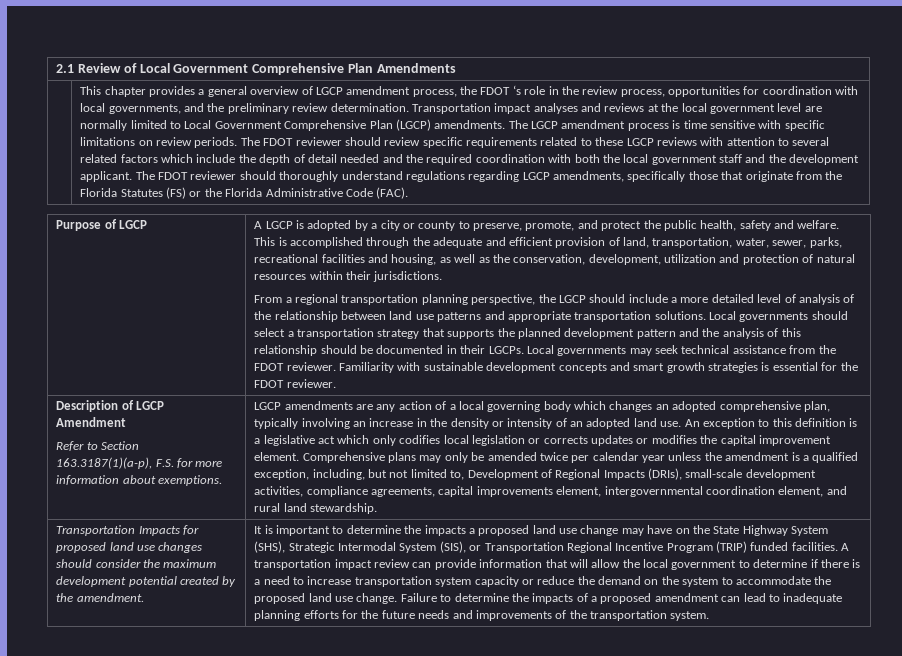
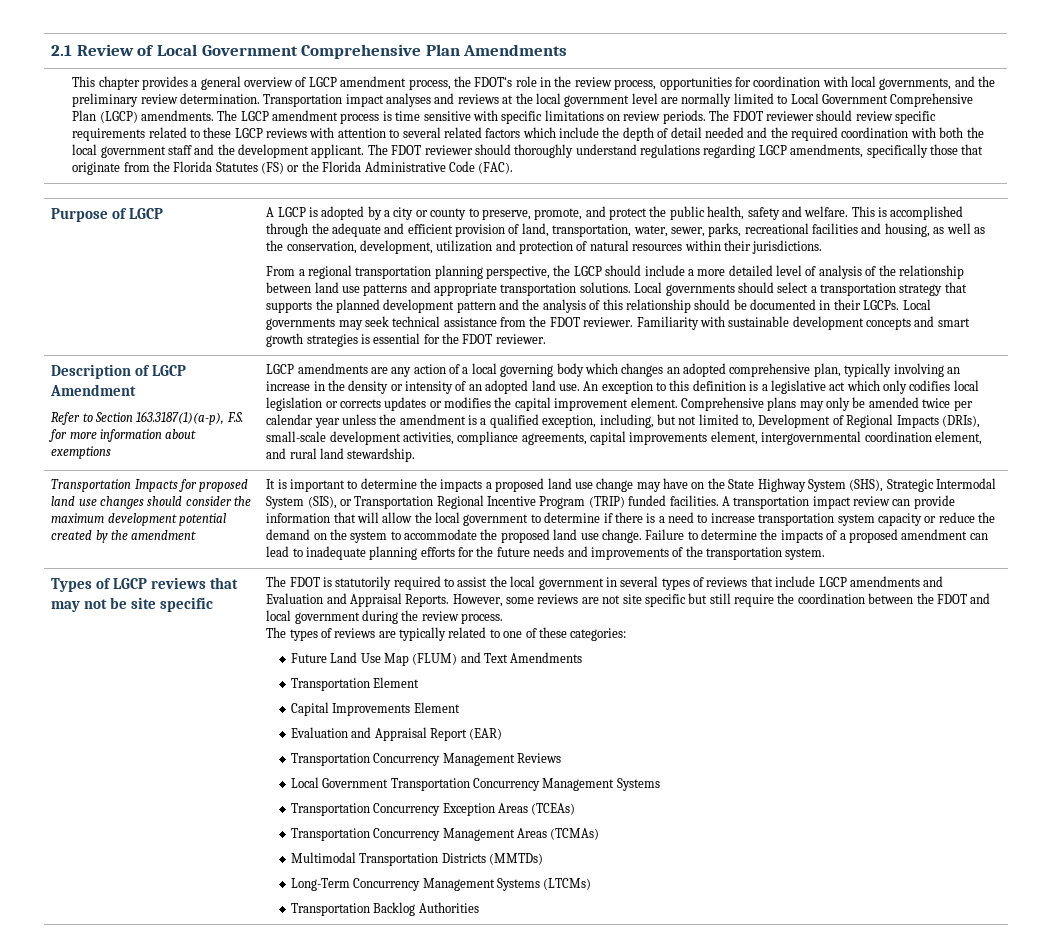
[480,85,521,95] FDOT ‘s -> [474,76,513,87] FDOT‘s
[158,475,223,486] exemptions. -> [51,446,112,459] exemptions
[76,593,144,602] amendment. -> [131,530,197,540] amendment
(710, 616) none -> [51,577,238,592] [51,597,213,612] [266,576,944,590] [266,593,991,607] [266,610,504,624] [266,627,627,641] [290,652,583,666] [290,677,420,691] [290,702,460,716] [290,727,503,741] [290,753,561,766] [290,777,660,791] [290,803,576,816] [290,828,600,841] [290,852,543,866] [290,878,592,891] [290,902,479,916] // Types of LGCP reviews that may not be site specific | The FDOT is statutorily required to assist the local government in several types of reviews that include LGCP amendments and Evaluation and Appraisal Reports. However, some reviews are not site specific but still require the coordination between the FDOT and local government during the review process. // The types of reviews are typically related to one of these categories: // Future Land Use Map (FLUM) and Text Amendments // Transportation Element // Capital Improvements Element // Evaluation and Appraisal Report (EAR) // Transportation Concurrency Management Reviews // Local Government Transportation Concurrency Management Systems // Transportation Concurrency Exception Areas (TCEAs) // Transportation Concurrency Management Areas (TCMAs) // Multimodal Transportation Districts (MMTDs) // Long-Term Concurrency Management Systems (LTCMs) // Transportation Backlog Authorities

